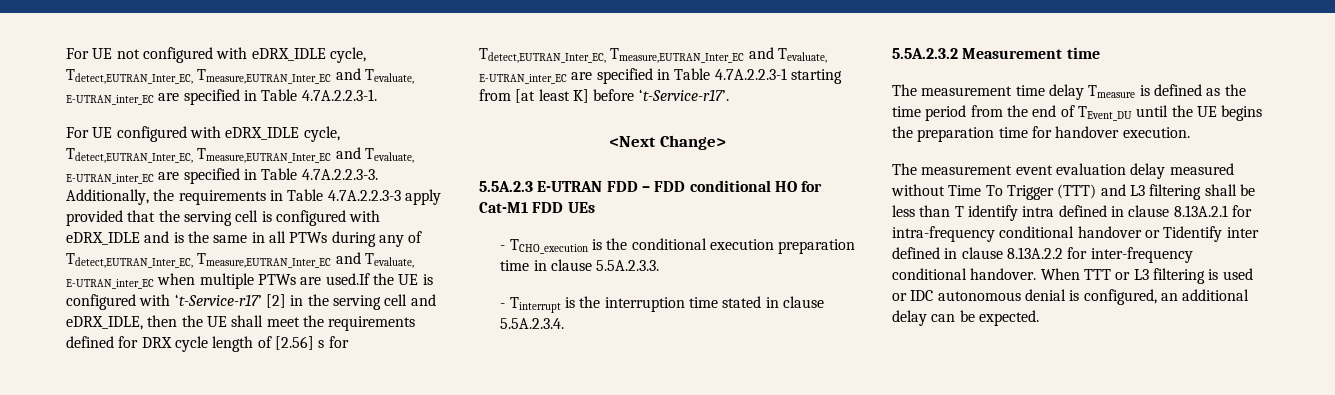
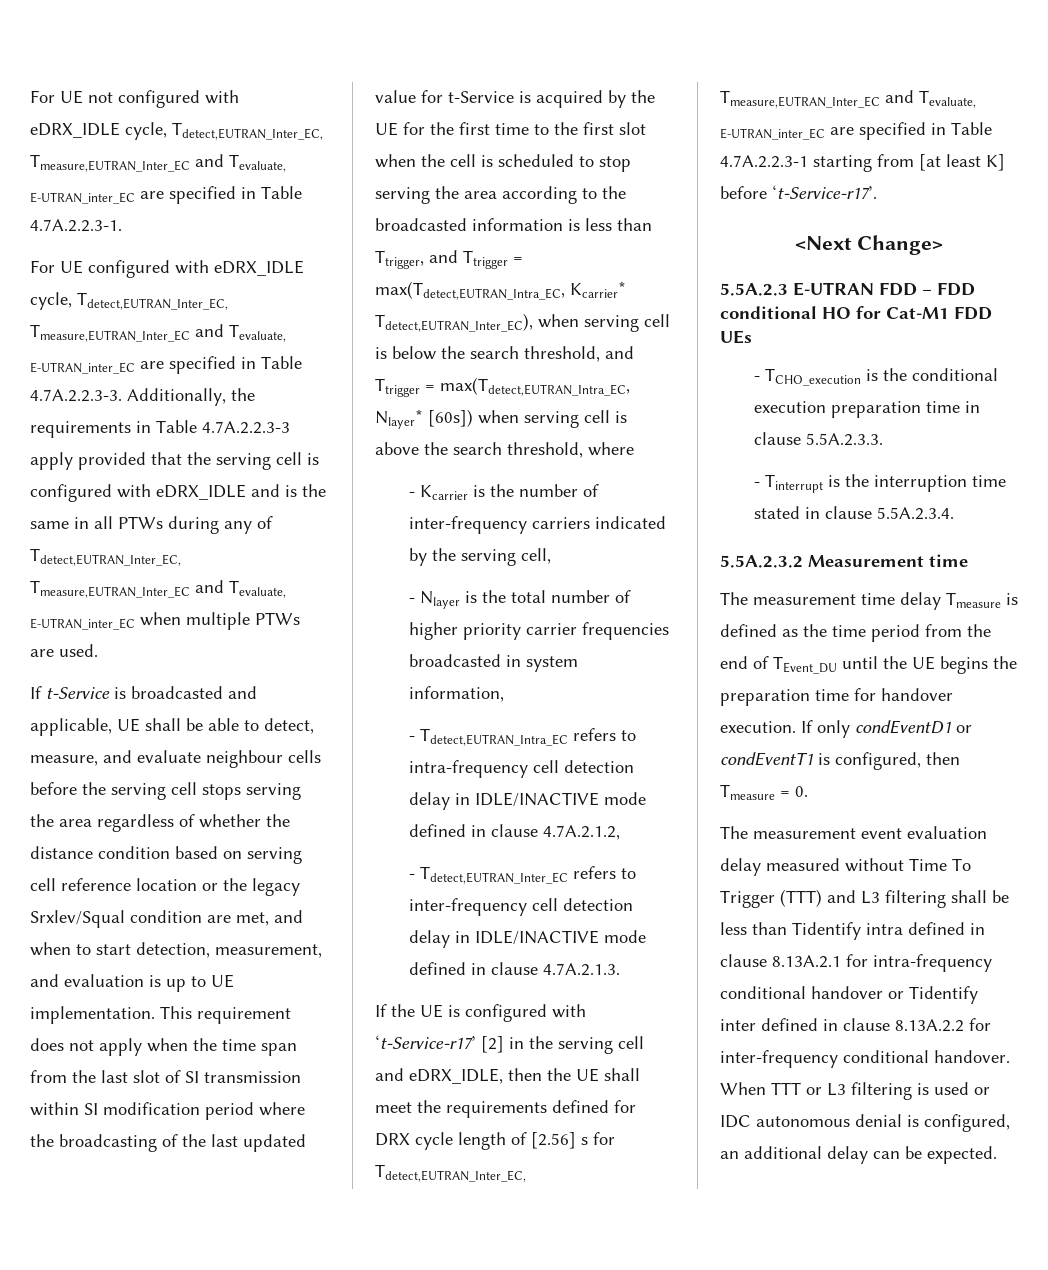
[325,273,370,285] used.If -> [59,644,98,657] [30,686,257,699] [30,718,314,736] [30,750,321,768] [30,782,301,800] [30,814,290,832] [30,846,302,864] [30,878,300,896] [30,910,303,928] [30,942,322,958] [30,974,234,992] [30,1006,291,1024] [30,1038,297,1056] [30,1070,301,1083] [30,1102,305,1120] [30,1134,306,1152] [375,90,655,108] [375,122,646,136] [375,154,631,172] [375,186,626,204] [375,218,652,231] [375,250,523,269] [375,281,626,300] [375,313,670,332] [375,346,634,362] [375,377,630,397] [375,409,627,429] [375,442,634,458] [408,484,599,500] [408,516,666,534] [408,548,551,566] [408,590,631,609] [408,622,669,640] [408,654,578,672] [408,686,504,702] [408,728,636,746] [408,760,634,778] [408,792,646,810] [408,824,620,840] [408,866,636,884] [408,898,633,916] [408,930,646,948] [408,962,620,976] [375,1004,387,1017] used. // If t-Service is broadcasted and applicable, UE shall be able to detect, measure, and evaluate neighbour cells before the serving cell stops serving the area regardless of whether the distance condition based on serving cell reference location or the legacy Srxlev/Squal condition are met, and when to start detection, measurement, and evaluation is up to UE implementation. This requirement does not apply when the time span from the last slot of SI transmission within SI modification period where the broadcasting of the last updated value for t-Service is acquired by the UE for the first time to the first slot when the cell is scheduled to stop serving the area according to the broadcasted information is less than Ttrigger, and Ttrigger = max(Tdetect,EUTRAN_Intra_EC, Kcarrier* Tdetect,EUTRAN_Inter_EC), when serving cell is below the search threshold, and Ttrigger = max(Tdetect,EUTRAN_Intra_EC, Nlayer* [60s]) when serving cell is above the search threshold, where // - Kcarrier is the number of inter-frequency carriers indicated by the serving cell, // - Nlayer is the total number of higher priority carrier frequencies broadcasted in system information, // - Tdetect,EUTRAN_Intra_EC refers to intra-frequency cell detection delay in IDLE/INACTIVE mode defined in clause 4.7A.2.1.2, // - Tdetect,EUTRAN_Inter_EC refers to inter-frequency cell detection delay in IDLE/INACTIVE mode defined in clause 4.7A.2.1.3. // If
(1190, 132) none -> [801,720,972,738] [720,752,960,770] [720,784,808,800] If only condEventD1 or condEventT1 is configured, then Tmeasure = 0.
[954,205,1018,221] T identify -> [792,922,861,940] Tidentify

